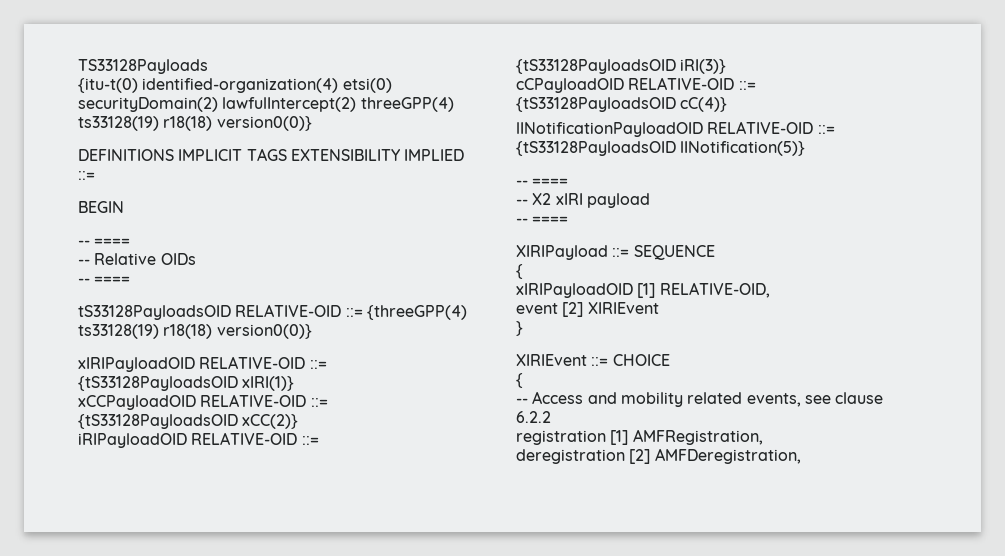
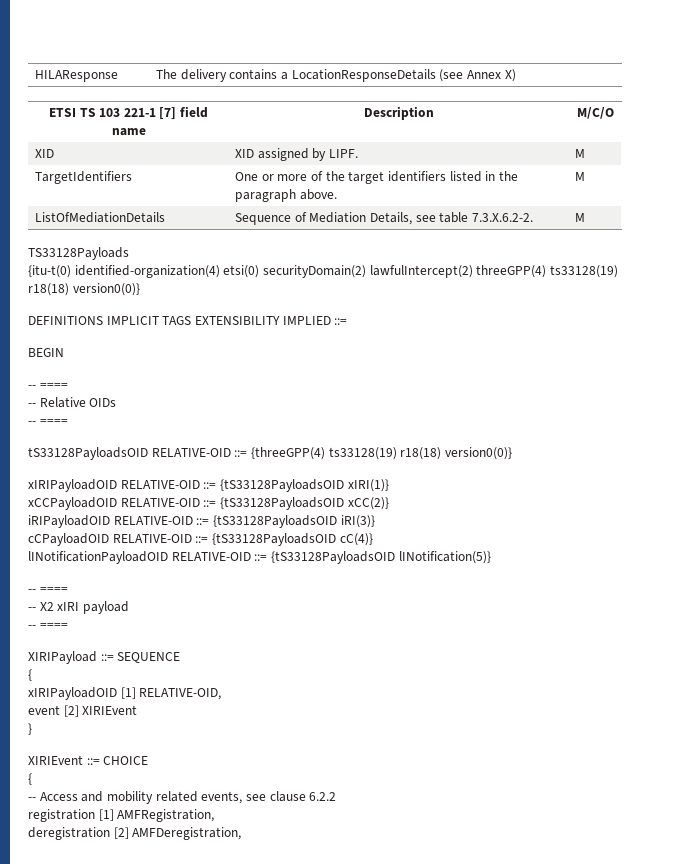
(78, 66) none -> [35,70,119,82] [156,69,516,82] [48,106,209,120] [111,128,146,136] [363,106,434,120] [576,107,614,119] [35,149,55,158] [235,148,359,161] [575,149,586,158] [35,171,133,184] [235,171,518,184] [235,189,337,202] [575,172,586,181] [35,212,166,223] [235,212,534,225] [575,213,586,222] HILAResponse | The delivery contains a LocationResponseDetails (see Annex X) // ETSI TS 103 221-1 [7] field name | Description | M/C/O // XID | XID assigned by LIPF. | M // TargetIdentifiers | One or more of the target identifiers listed in the paragraph above. | M // ListOfMediationDetails | Sequence of Mediation Details, see table 7.3.X.6.2-2. | M //

